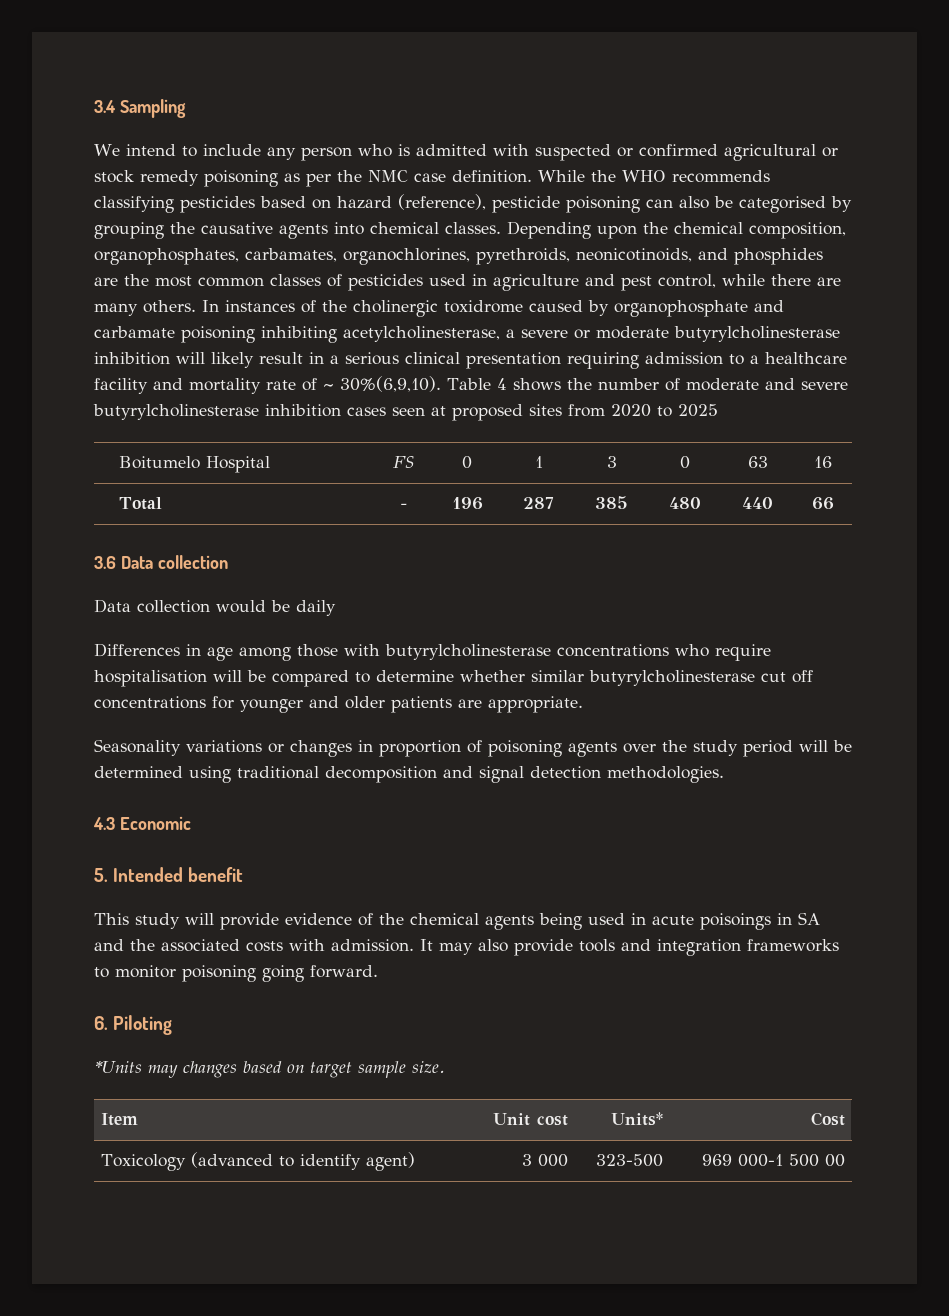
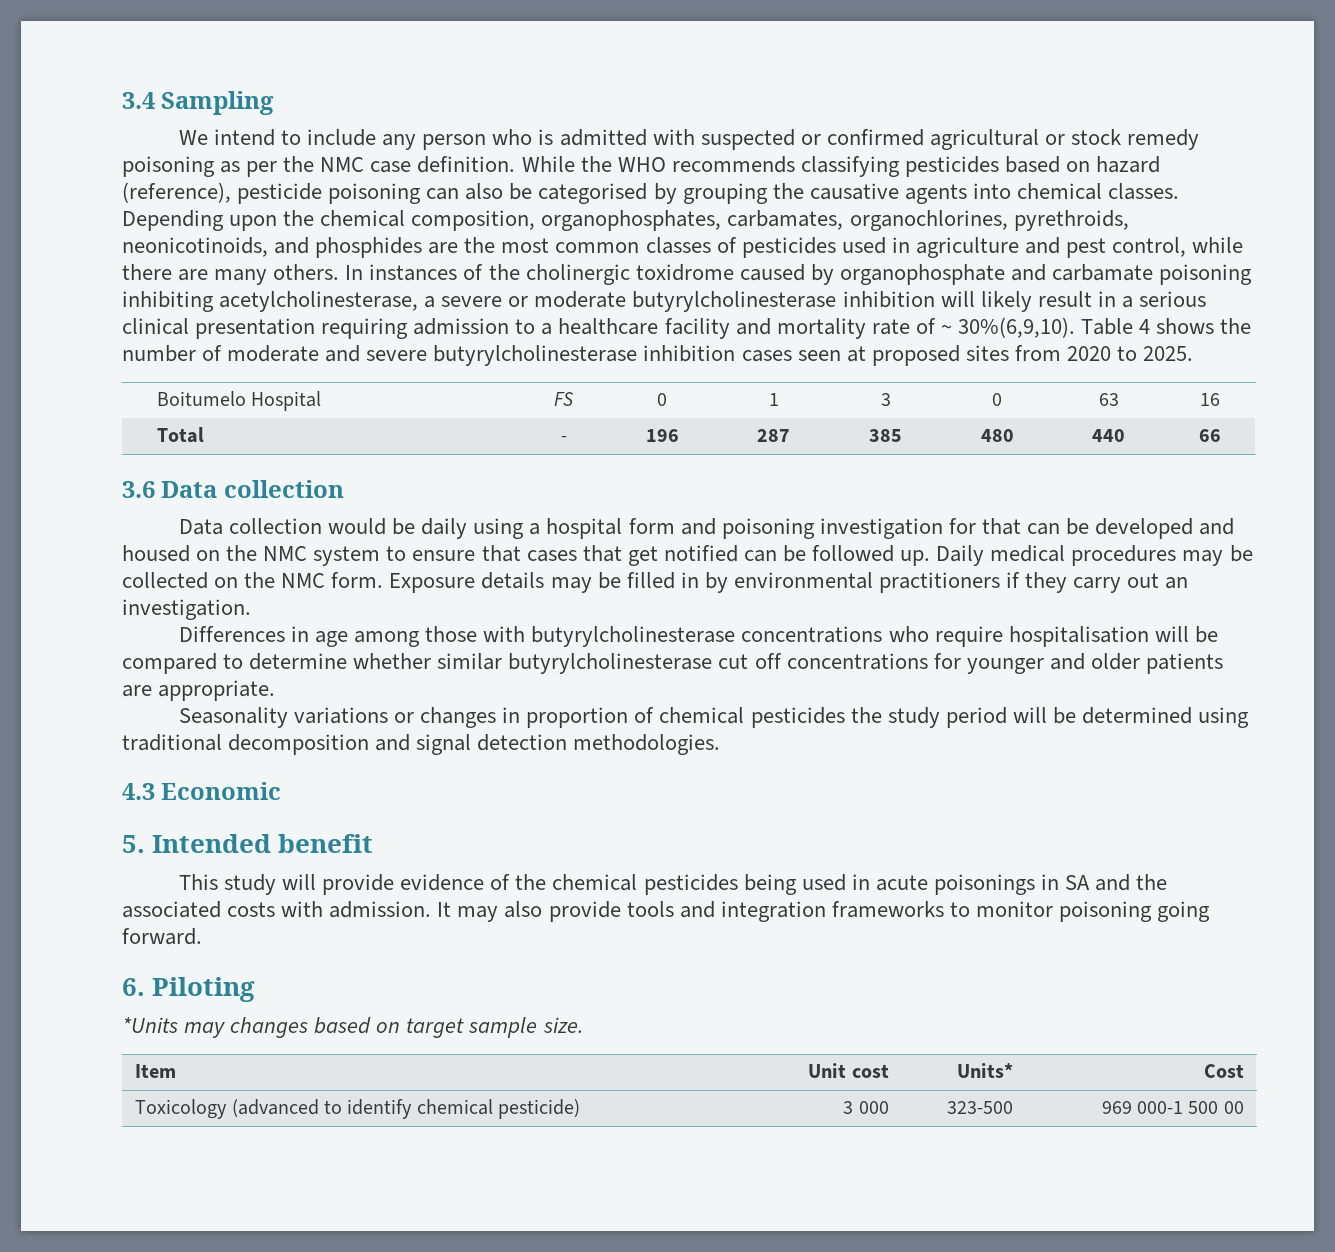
[678,404,718,417] 2025 -> [1143,346,1194,361] 2025.
(336, 608) none -> [473,518,1235,539] [122,545,1253,566] [122,572,1189,593] [122,599,251,620] using a hospital form and poisoning investigation for that can be developed and housed on the NMC system to ensure that cases that get notified can be followed up. Daily medical procedures may be collected on the NMC form. Exposure details may be filled in by environmental practitioners if they carry out an investigation.
[488,740,656,757] poisoning agents over -> [659,707,845,728] chemical pesticides
[485,915,534,930] agents -> [643,874,738,895] pesticides
[700,913,771,930] poisoings -> [933,874,1035,895] poisonings
[366,1152,416,1171] agent) -> [416,1099,581,1119] chemical pesticide)

